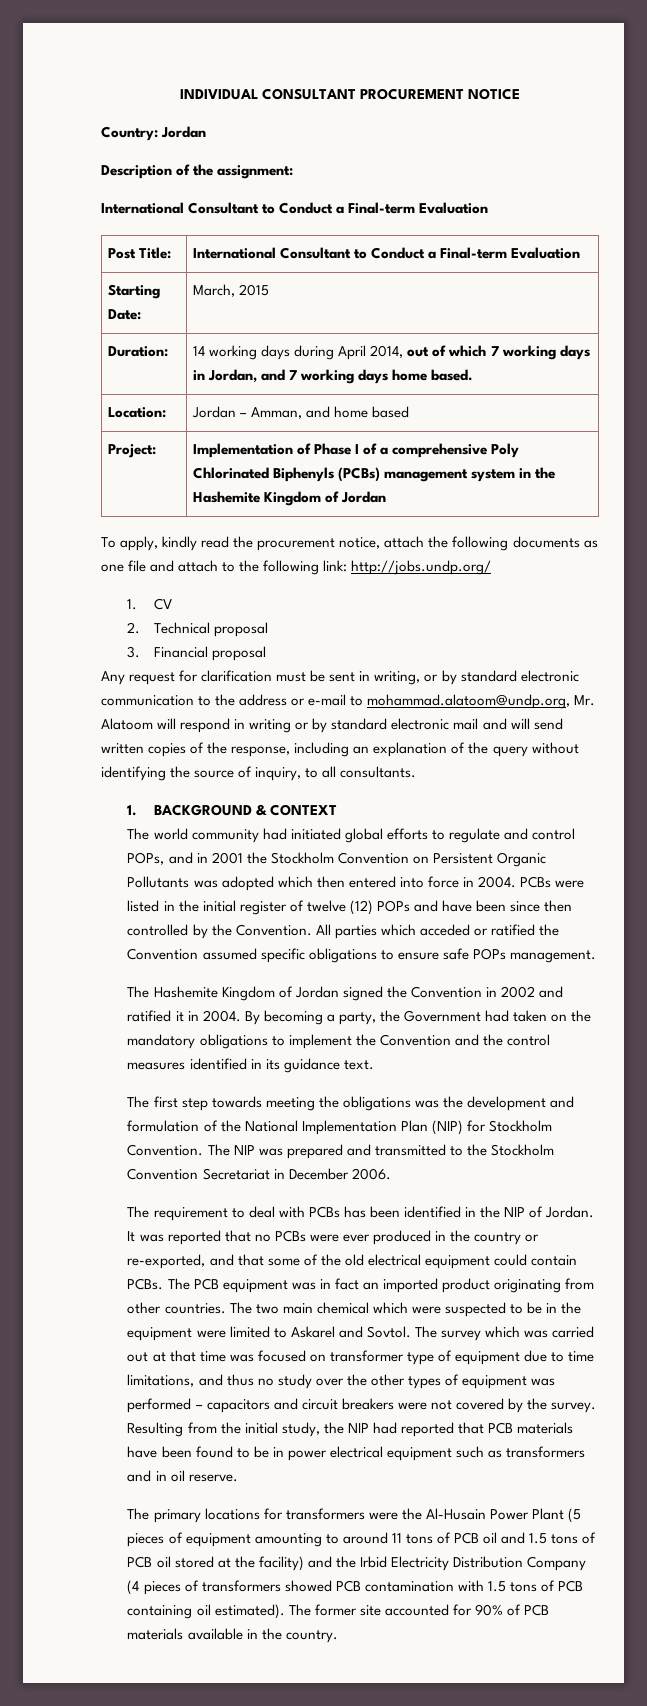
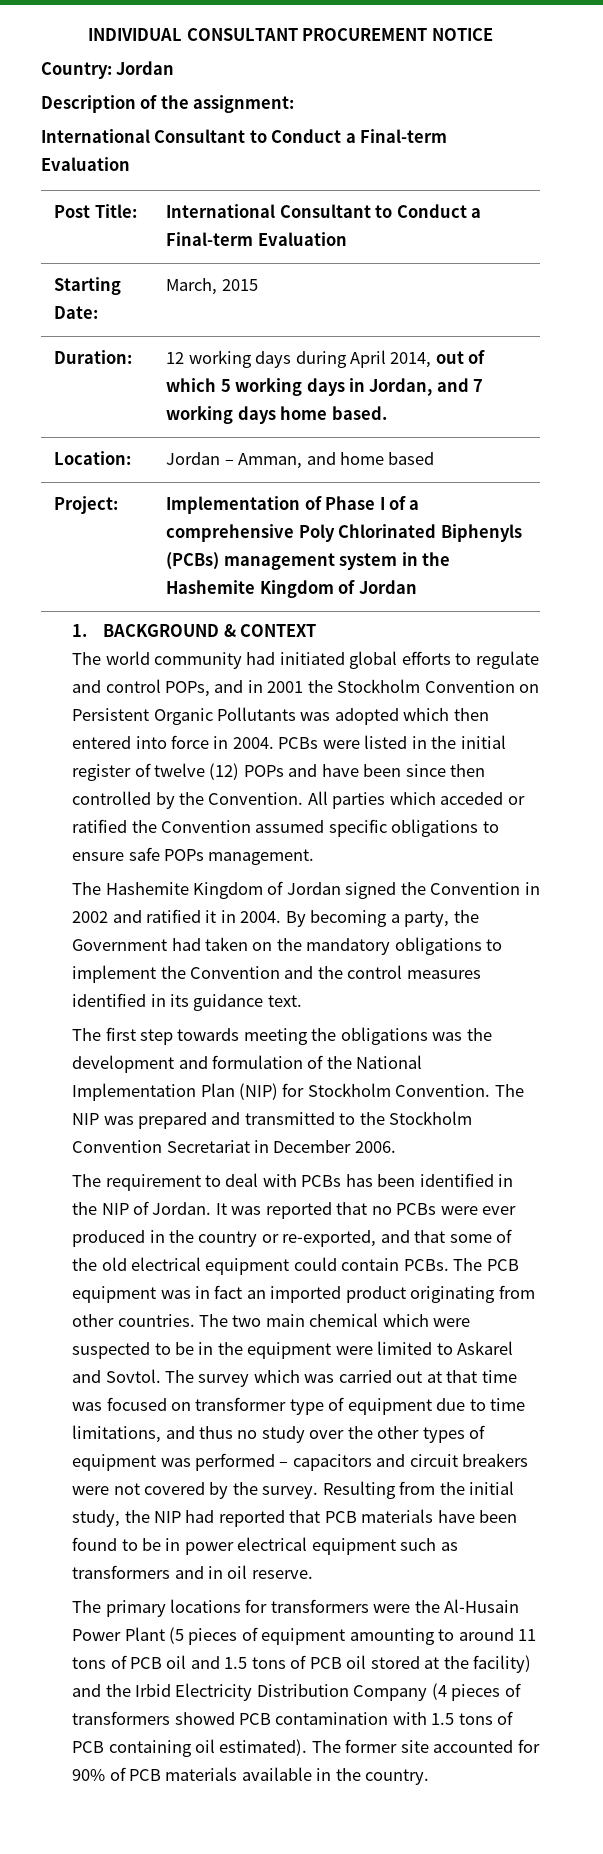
[193,346,206,356] 14 -> [166,352,185,364] 12
[490,346,499,356] 7 -> [220,379,231,392] 5
[101,536,598,551] [101,560,492,575] [127,598,172,610] [127,622,268,637] [127,646,266,661] [101,670,579,685] [101,694,596,709] [101,718,563,733] [101,742,579,757] [101,766,417,781] // To apply, kindly read the procurement notice, attach the following documents as one file and attach to the following link: http://jobs.undp.org/ // 1. CV // 2. Technical proposal // 3. Financial proposal // Any request for clarification must be sent in writing, or by standard electronic communication to the address or e-mail to mohammad.alatoom@undp.org, Mr. Alatoom will respond in writing or by standard electronic mail and will send written copies of the response, including an explanation of the query without identifying the source of inquiry, to all consultants. -> (417, 587) none

